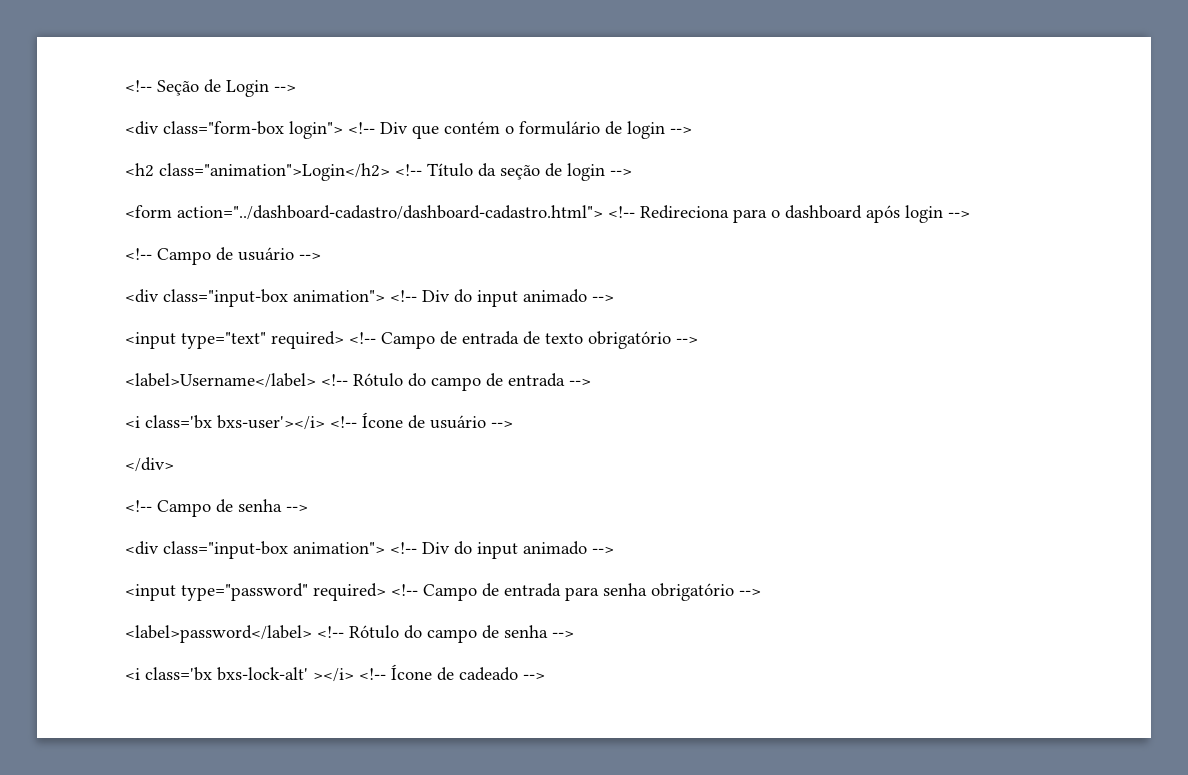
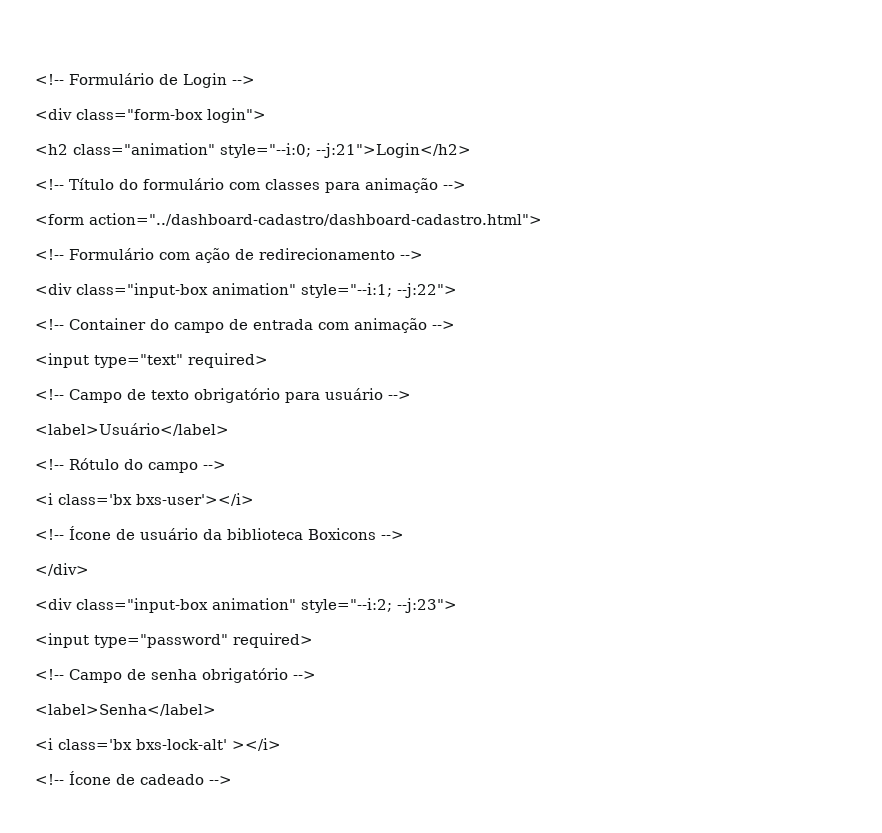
[125,80,199,96] <!-- Seção -> [35,73,154,85] <!-- Formulário
[348,121,692,139] [125,163,632,181] [125,205,970,223] [125,247,321,265] [125,289,587,307] <!-- Div que contém o formulário de login --> // <h2 class="animation">Login</h2> <!-- Título da seção de login --> // <form action="../dashboard-cadastro/dashboard-cadastro.html"> <!-- Redireciona para o dashboard após login --> // <!-- Campo de usuário --> // <div class="input-box animation"> <!-- Div do input animado -> [35,143,471,158] [35,178,466,193] [35,213,542,226] [35,248,423,263] [35,283,457,298] [35,318,427,333] // <h2 class="animation" style="--i:0; --j:21">Login</h2> // <!-- Título do formulário com classes para animação --> // <form action="../dashboard-cadastro/dashboard-cadastro.html"> // <!-- Formulário com ação de redirecionamento --> // <div class="input-box animation" style="--i:1; --j:22"> // <!-- Container do campo de entrada com animação
[349,331,698,349] [125,373,565,391] <!-- Campo de entrada de texto obrigatório --> // <label>Username</label> <!-- Rótulo do campo de entrada -> [35,388,411,403] [35,423,229,436] [35,458,198,473] // <!-- Campo de texto obrigatório para usuário --> // <label>Usuário</label> // <!-- Rótulo do campo
(325, 422) none -> (254, 499) //
(486, 422) none -> [203,528,376,540] da biblioteca Boxicons
[125,499,308,517] [125,541,614,559] [125,583,761,601] [125,625,574,643] <!-- Campo de senha --> // <div class="input-box animation"> <!-- Div do input animado --> // <input type="password" required> <!-- Campo de entrada para senha obrigatório --> // <label>password</label> <!-- Rótulo do campo de senha --> -> [35,598,457,613] [35,633,313,648] [35,668,316,683] [35,704,216,716] <div class="input-box animation" style="--i:2; --j:23"> // <input type="password" required> // <!-- Campo de senha obrigatório --> // <label>Senha</label>
(354, 675) none -> (281, 744) //

